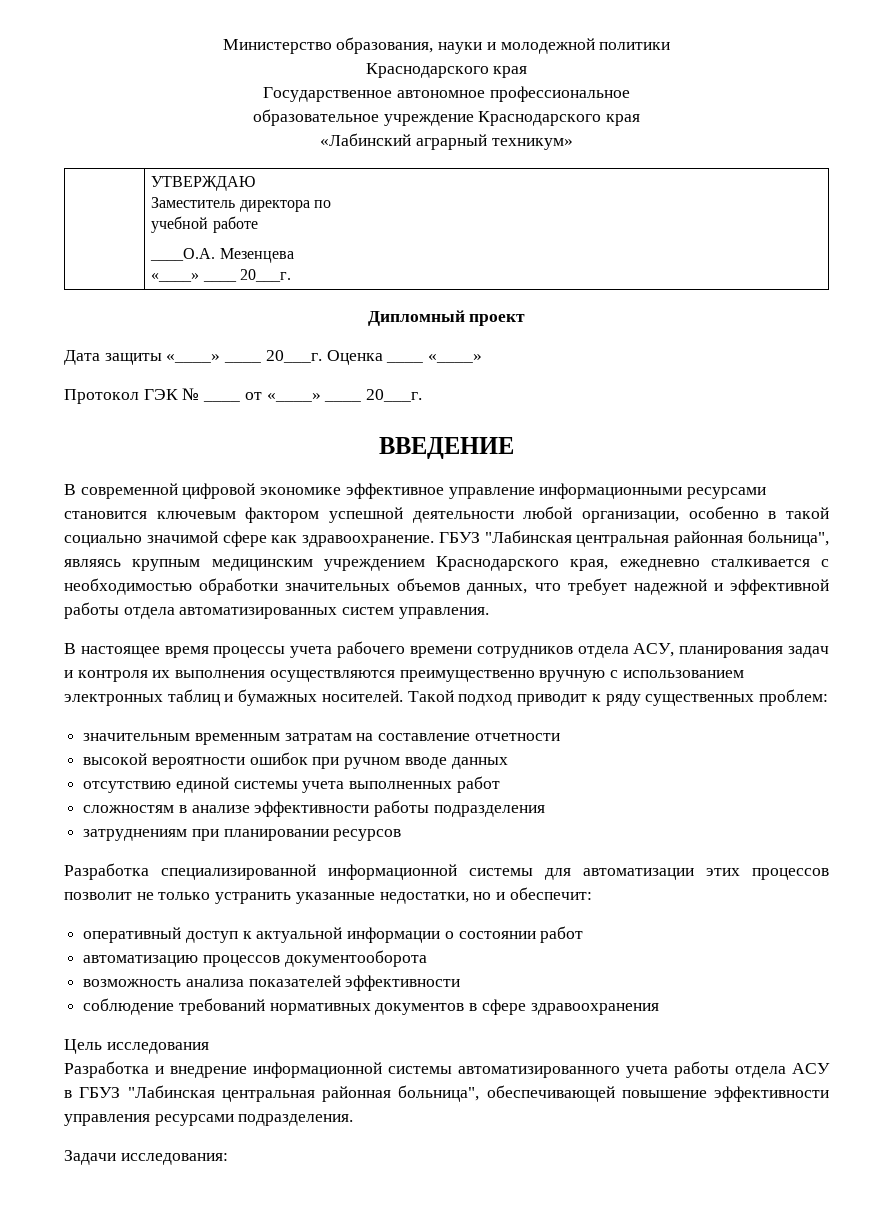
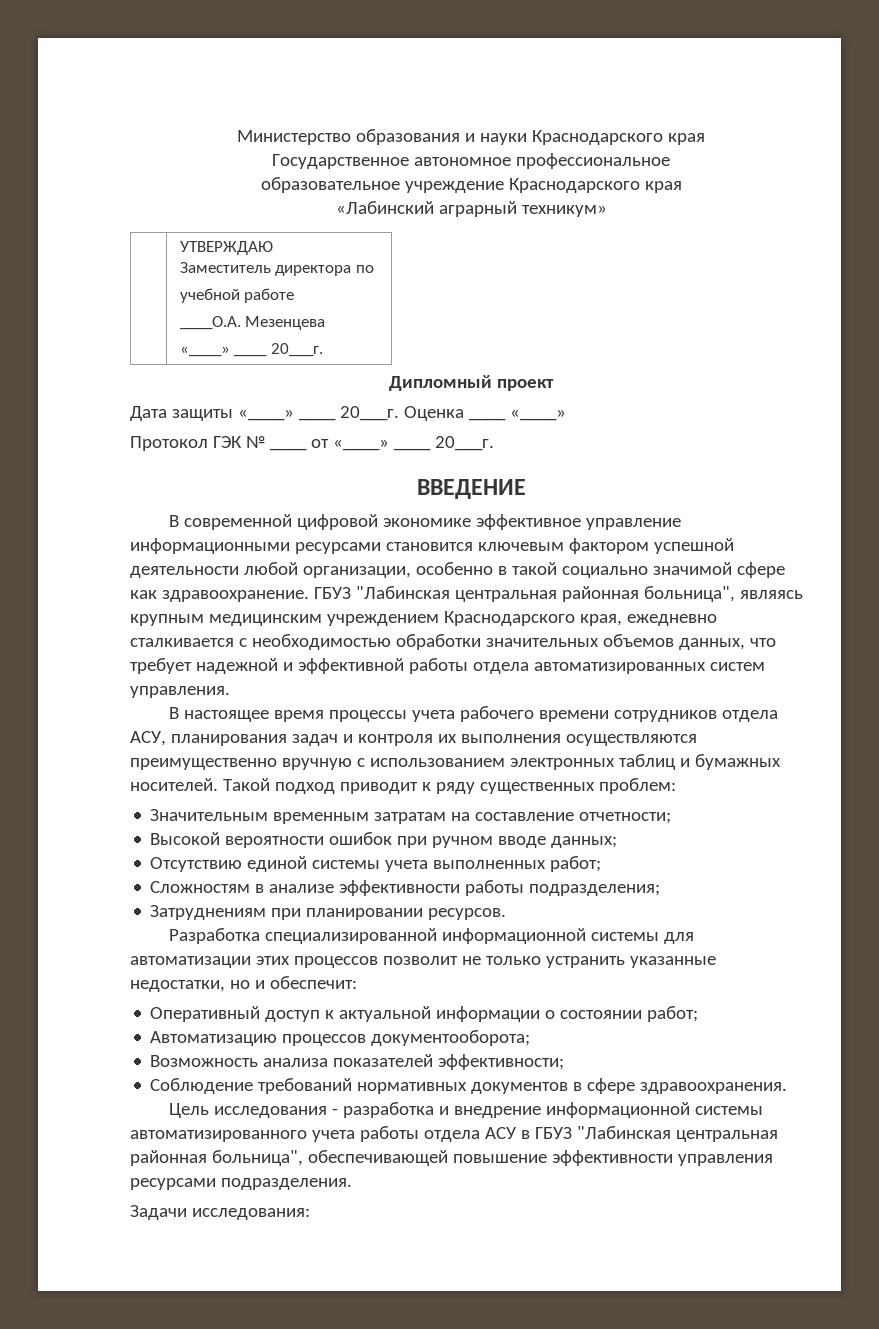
[336,37,671,54] образования, науки и молодежной политики // -> [356,129,527,145] образования и науки
[83,733,191,741] значительным -> [150,809,269,821] Значительным
[474,733,560,741] [83,753,148,765] отчетности // высокой -> [579,812,672,824] [150,832,221,845] отчетности; // Высокой
[451,757,508,769] [83,781,172,793] данных // отсутствию -> [551,836,618,848] [150,857,243,872] данных; // Отсутствию
[456,776,500,793] [83,805,175,813] работ // сложностям -> [550,856,602,872] [150,881,251,893] работ; // Сложностям
[433,805,545,817] [83,829,188,841] подразделения // затруднениям -> [529,884,661,896] [150,905,267,920] подразделения; // Затруднениям
[333,829,402,841] ресурсов -> [428,908,507,920] ресурсов.
[83,927,182,943] оперативный -> [150,1006,261,1022] Оперативный
[540,926,584,943] [83,950,427,967] [83,975,461,991] [83,998,175,1015] работ // автоматизацию процессов документооборота // возможность анализа показателей эффективности // соблюдение -> [647,1006,699,1022] [150,1030,531,1046] [150,1054,565,1070] [150,1078,254,1094] работ; // Автоматизацию процессов документооборота; // Возможность анализа показателей эффективности; // Соблюдение
[530,1003,659,1015] здравоохранения -> [640,1082,788,1094] здравоохранения.
[64,1061,149,1078] // Разработка -> [332,1102,435,1118] - разработка

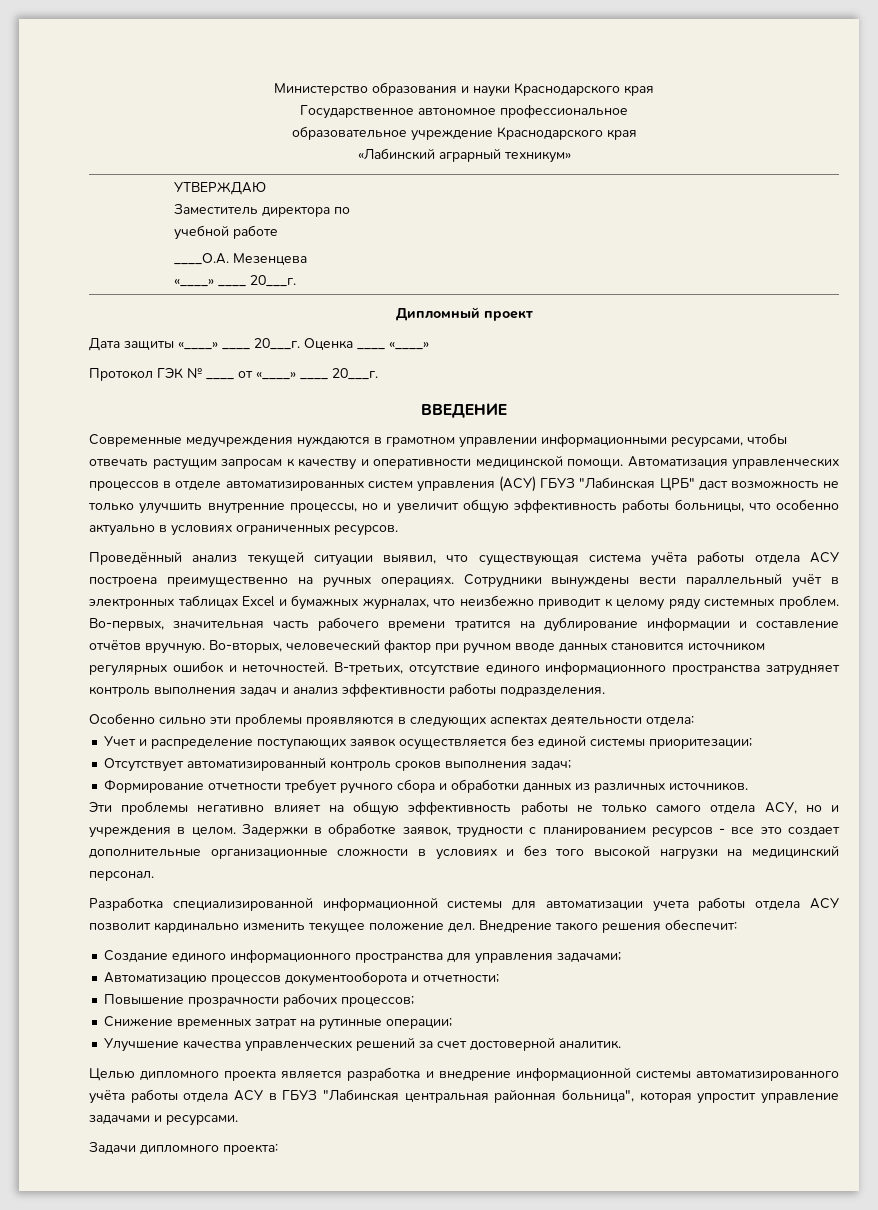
[169,514,682,530] [130,538,734,554] [130,562,785,578] [130,586,803,602] [130,611,717,626] [130,634,776,650] [130,658,765,674] [130,686,230,698] [169,706,779,722] [130,731,697,746] [130,754,781,770] [130,778,676,794] [150,809,672,824] [150,832,618,848] [150,856,602,872] [150,880,661,896] [150,905,507,920] В современной цифровой экономике эффективное управление информационными ресурсами становится ключевым фактором успешной деятельности любой организации, особенно в такой социально значимой сфере как здравоохранение. ГБУЗ "Лабинская центральная районная больница", являясь крупным медицинским учреждением Краснодарского края, ежедневно сталкивается с необходимостью обработки значительных объемов данных, что требует надежной и эффективной работы отдела автоматизированных систем управления. // В настоящее время процессы учета рабочего времени сотрудников отдела АСУ, планирования задач и контроля их выполнения осуществляются преимущественно вручную с использованием электронных таблиц и бумажных носителей. Такой подход приводит к ряду существенных проблем: // Значительным временным затратам на составление отчетности; // Высокой вероятности ошибок при ручном вводе данных; // Отсутствию единой системы учета выполненных работ; // Сложностям в анализе эффективности работы подразделения; // Затруднениям при планировании ресурсов. -> [89,433,787,448] [89,455,839,470] [89,476,839,492] [88,499,839,514] [89,524,398,536] [89,551,839,566] [89,573,839,588] [89,595,840,610] [89,617,840,632] [89,639,765,654] [89,661,840,676] [89,683,605,697] [89,713,694,728] [104,735,753,750] [104,757,572,772] [104,779,749,794] [89,801,839,816] [89,823,841,838] [89,845,839,860] [89,871,154,881] Современные медучреждения нуждаются в грамотном управлении информационными ресурсами, чтобы отвечать растущим запросам к качеству и оперативности медицинской помощи. Автоматизация управленческих процессов в отделе автоматизированных систем управления (АСУ) ГБУЗ "Лабинская ЦРБ" даст возможность не только улучшить внутренние процессы, но и увеличит общую эффективность работы больницы, что особенно актуально в условиях ограниченных ресурсов. // Проведённый анализ текущей ситуации выявил, что существующая система учёта работы отдела АСУ построена преимущественно на ручных операциях. Сотрудники вынуждены вести параллельный учёт в электронных таблицах Excel и бумажных журналах, что неизбежно приводит к целому ряду системных проблем. Во-первых, значительная часть рабочего времени тратится на дублирование информации и составление отчётов вручную. Во-вторых, человеческий фактор при ручном вводе данных становится источником регулярных ошибок и неточностей. В-третьих, отсутствие единого информационного пространства затрудняет контроль выполнения задач и анализ эффективности работы подразделения. // Особенно сильно эти проблемы проявляются в следующих аспектах деятельности отдела: // Учет и распределение поступающих заявок осуществляется без единой системы приоритезации; // Отсутствует автоматизированный контроль сроков выполнения задач; // Формирование отчетности требует ручного сбора и обработки данных из различных источников. // Эти проблемы негативно влияет на общую эффективность работы не только самого отдела АСУ, но и учреждения в целом. Задержки в обработке заявок, трудности с планированием ресурсов - все это создает дополнительные организационные сложности в условиях и без того высокой нагрузки на медицинский персонал.
[255,956,716,968] [130,976,357,992] [150,1006,699,1022] [150,1030,531,1046] [150,1054,565,1070] [150,1078,788,1094] [169,1103,339,1118] этих процессов позволит не только устранить указанные недостатки, но и обеспечит: // Оперативный доступ к актуальной информации о состоянии работ; // Автоматизацию процессов документооборота; // Возможность анализа показателей эффективности; // Соблюдение требований нормативных документов в сфере здравоохранения. // Цель исследования - -> [652,897,840,912] [89,919,737,934] [104,949,622,964] [104,971,500,986] [104,993,415,1007] [104,1016,453,1030] [104,1037,622,1052] [89,1068,343,1081] учета работы отдела АСУ позволит кардинально изменить текущее положение дел. Внедрение такого решения обеспечит: // Создание единого информационного пространства для управления задачами; // Автоматизацию процессов документооборота и отчетности; // Повышение прозрачности рабочих процессов; // Снижение временных затрат на рутинные операции; // Улучшение качества управленческих решений за счет достоверной аналитик. // Целью дипломного проекта является
[311,1130,355,1142] учета -> [89,1090,125,1104] учёта
[307,1150,773,1166] [130,1178,352,1190] обеспечивающей повышение эффективности управления ресурсами подразделения. -> [639,1092,839,1104] [89,1115,238,1126] которая упростит управление задачами и ресурсами.
[191,1208,310,1220] исследования: -> [140,1144,278,1155] дипломного проекта:

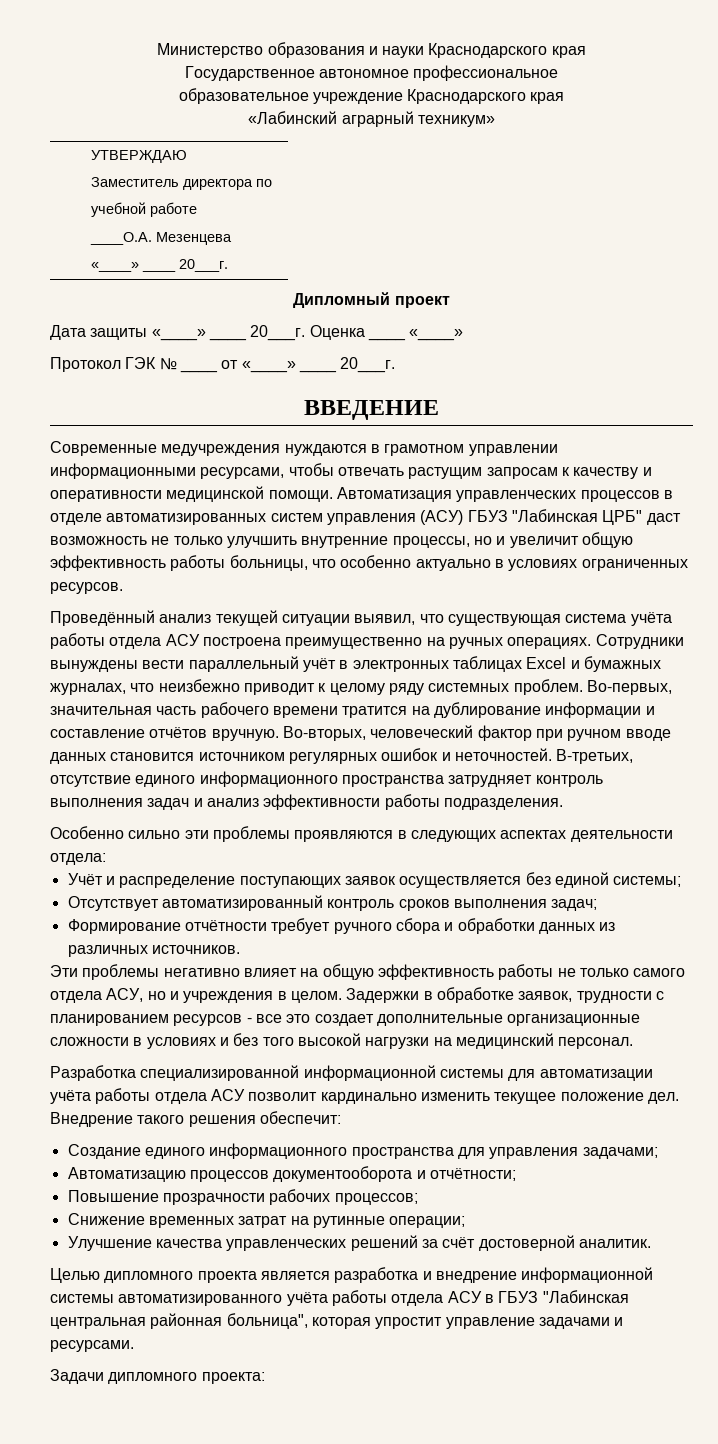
[104,735,137,746] Учет -> [67,873,103,885] Учёт
[590,738,753,749] системы приоритезации; -> [613,876,682,887] системы;
[208,783,282,790] отчетности -> [184,920,267,931] отчётности
[652,901,689,912] учета -> [50,1090,91,1104] учёта
[423,974,500,983] отчетности; -> [429,1168,516,1181] отчётности;
[437,1041,468,1048] счет -> [442,1237,476,1248] счёт

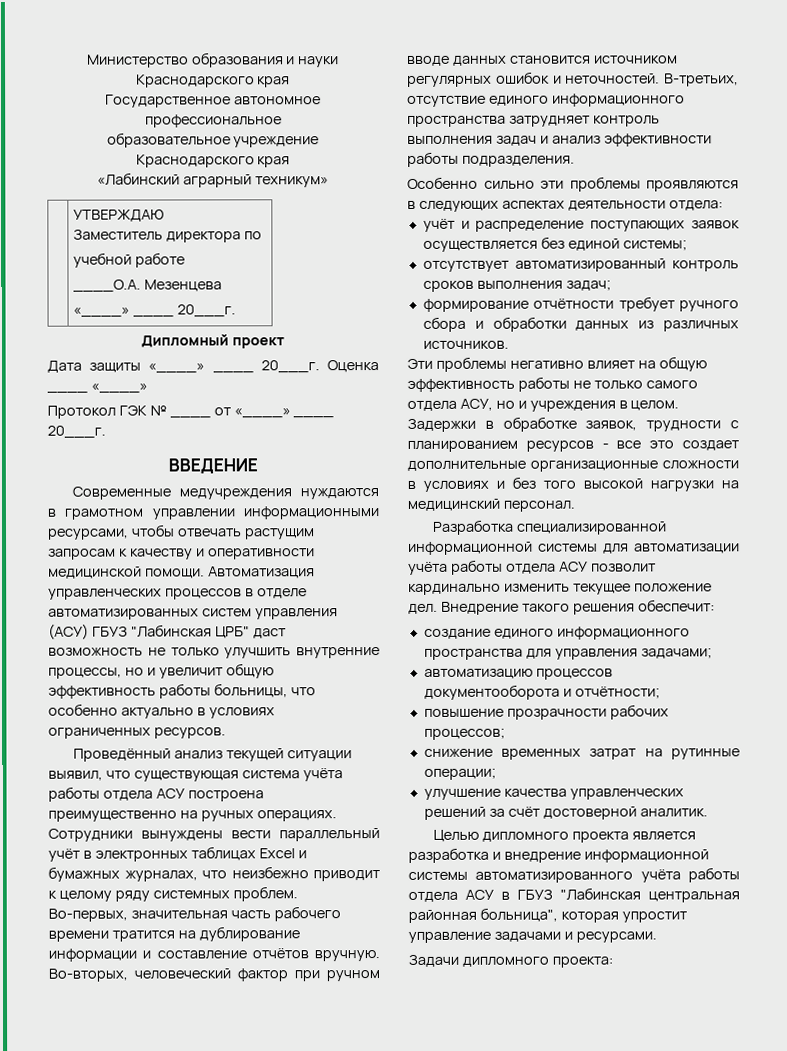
[67,873,103,885] Учёт -> [422,218,455,232] учёт
[67,896,159,911] Отсутствует -> [422,260,509,272] отсутствует
[67,919,181,934] Формирование -> [422,298,529,312] формирование
[67,1144,141,1159] Создание -> [423,628,491,639] создание
[67,1167,186,1182] Автоматизацию -> [423,668,533,679] автоматизацию
[67,1190,159,1202] Повышение -> [423,708,504,717] повышение
[67,1213,145,1225] Снижение -> [423,748,493,757] снижение
[67,1236,152,1251] Улучшение -> [423,788,501,800] улучшение

